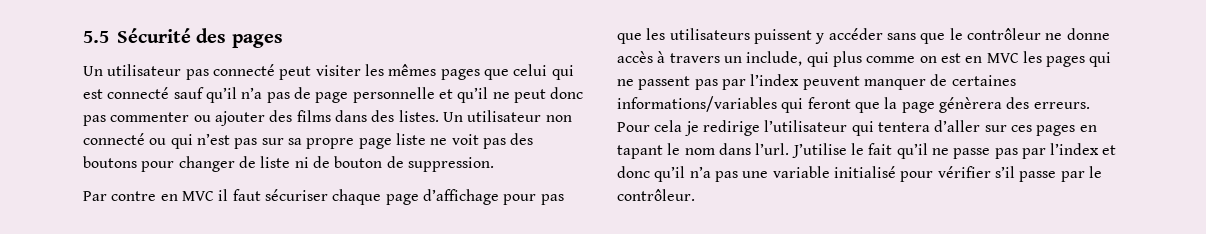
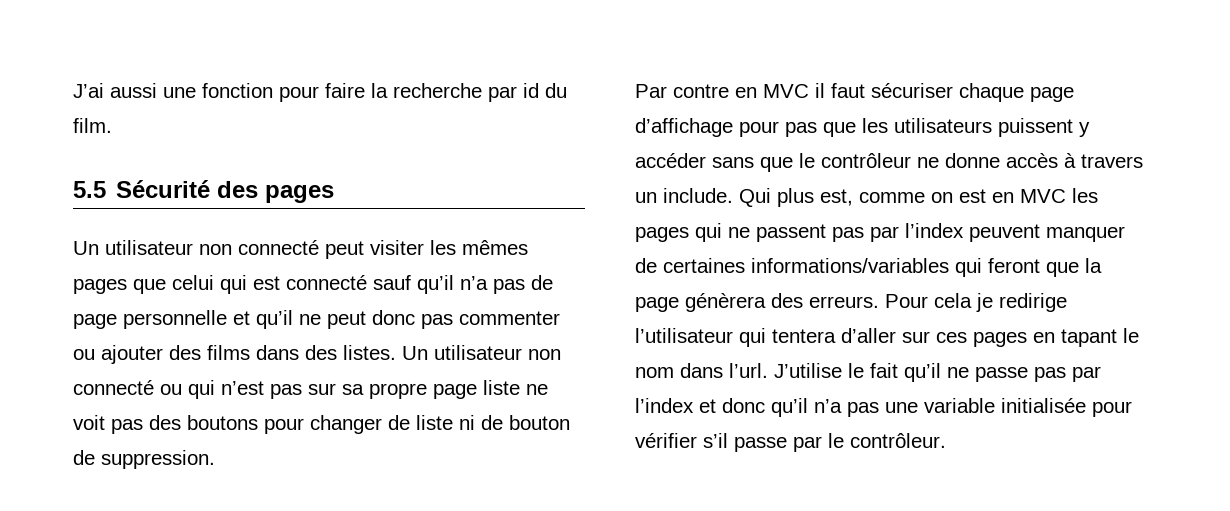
(83, 37) none -> [73,83,567,102] [73,118,112,133] J’ai aussi une fonction pour faire la recherche par id du film. //
[185,69,209,80] pas -> [199,244,232,255] non
[746,51,862,67] include, qui plus -> [663,188,853,207] include. Qui plus est,
[833,166,896,178] initialisé -> [1001,398,1086,413] initialisée

